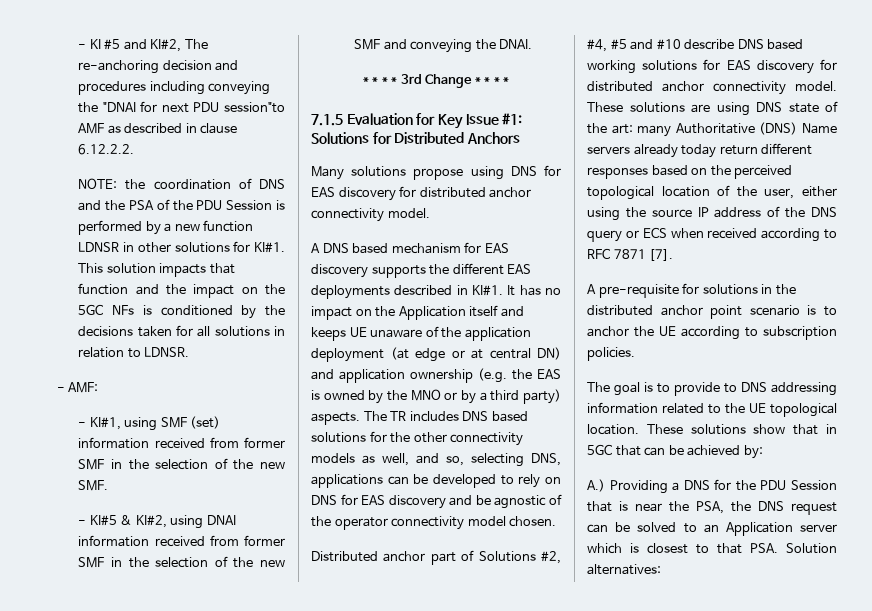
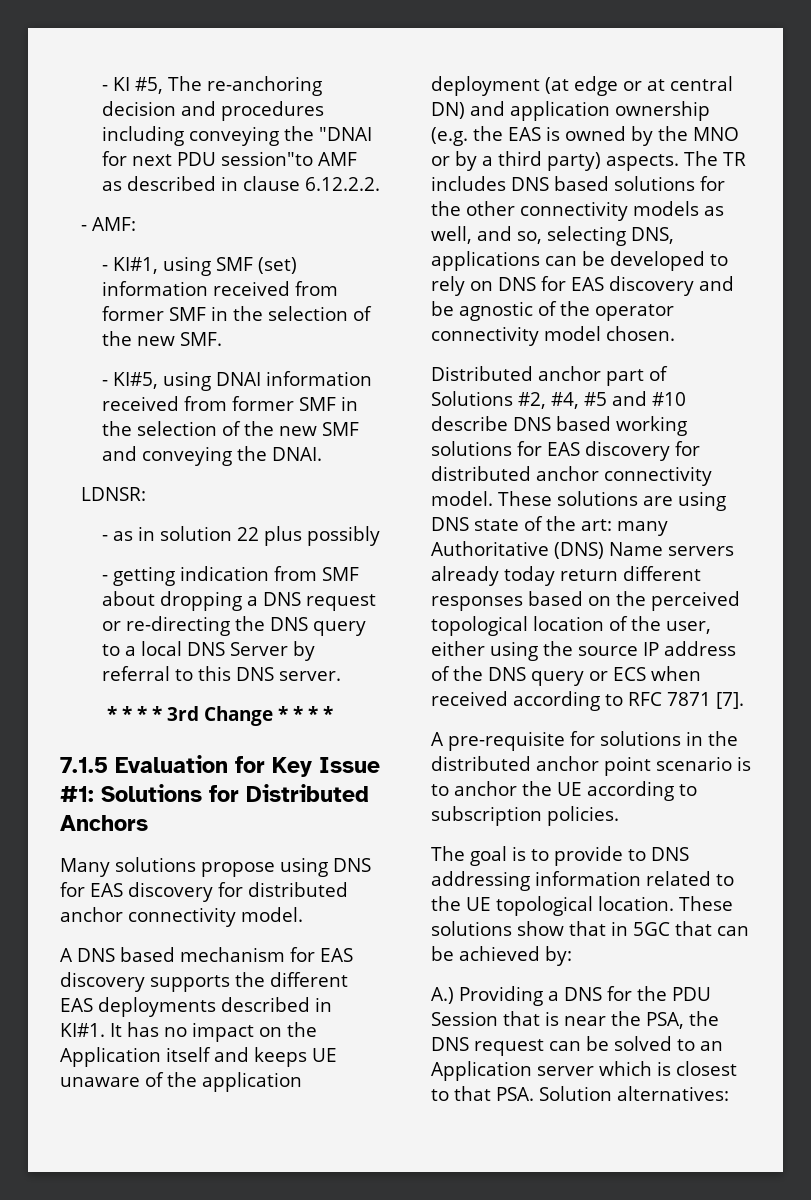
[104,39,182,52] #5 and KI#2, -> [134,77,163,94] #5,
[78,178,285,190] [78,199,286,211] [78,220,254,235] [78,241,285,253] [78,263,235,277] [78,283,285,298] [78,304,285,319] [78,325,285,337] [78,347,190,358] // NOTE: the coordination of DNS and the PSA of the PDU Session is performed by a new function LDNSR in other solutions for KI#1. This solution impacts that function and the impact on the 5GC NFs is conditioned by the decisions taken for all solutions in relation to LDNSR. -> (380, 184) none
[89,515,167,528] KI#5 & KI#2, -> [112,372,158,389] KI#5,
(533, 44) none -> [80,487,146,501] [101,526,380,546] [101,566,359,586] [101,591,376,611] [101,616,366,636] [101,641,315,661] [101,666,341,681] // LDNSR: // - as in solution 22 plus possibly // - getting indication from SMF about dropping a DNS request or re-directing the DNS query to a local DNS Server by referral to this DNS server.

